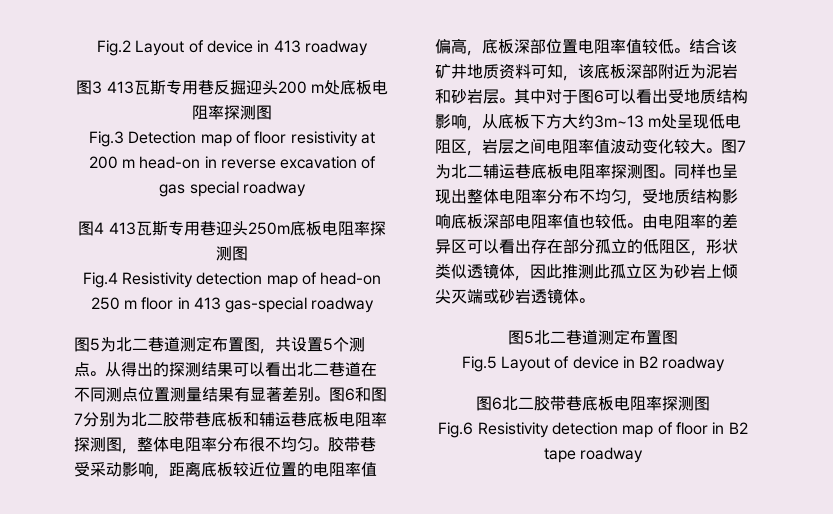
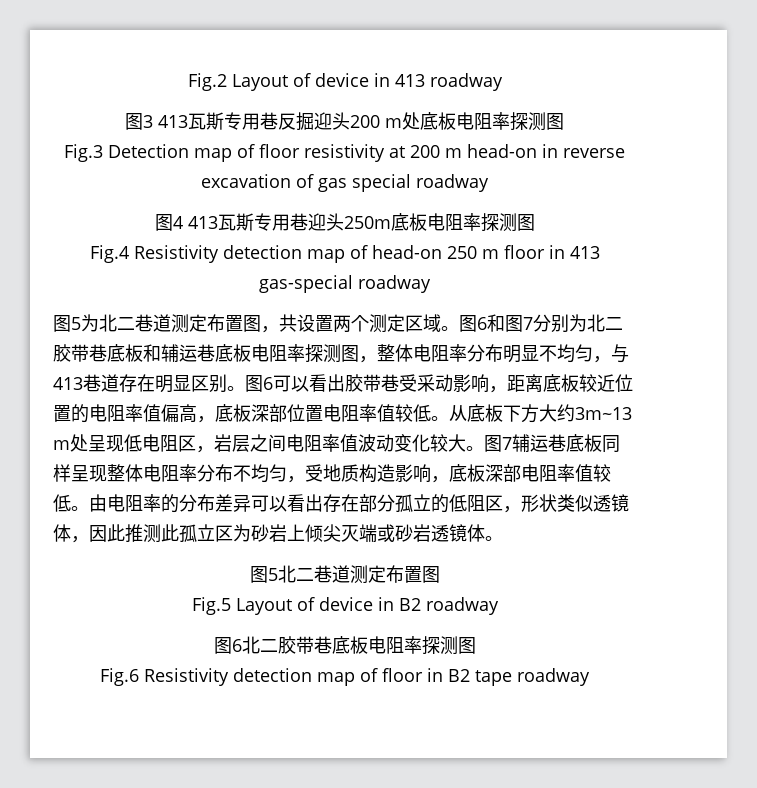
[323,337,365,352] [74,362,377,377] [74,386,314,402] 5个测点。从得出的探测结果可以看出北二巷道在不同测点位置测量结果有显著差别 -> [333,314,441,333] 两个测定区域
[249,437,328,452] 很不均匀。 -> [503,344,629,363] [53,374,345,393] 明显不均匀，与413巷道存在明显区别。图6可以看出
[689,38,737,54] [435,64,738,81] [435,89,748,104] [435,113,482,131] 结合该矿井地质资料可知，该底板深部附近为泥岩和砂岩层。其中对于图6可以看出受地质结构影响， -> (449, 418) none
[435,163,738,179] [435,189,467,204] 为北二辅运巷底板电阻率探测图。同样也呈现出 -> [512,434,620,453] [53,464,107,482] 辅运巷底板同样呈现
[690,189,738,204] [435,213,451,229] 结构影响 -> [359,464,449,483] 构造影响，
[579,214,595,229] 也 -> (593, 473) none
[722,213,738,228] [435,239,467,254] 差异区 -> [179,494,251,512] 分布差异

